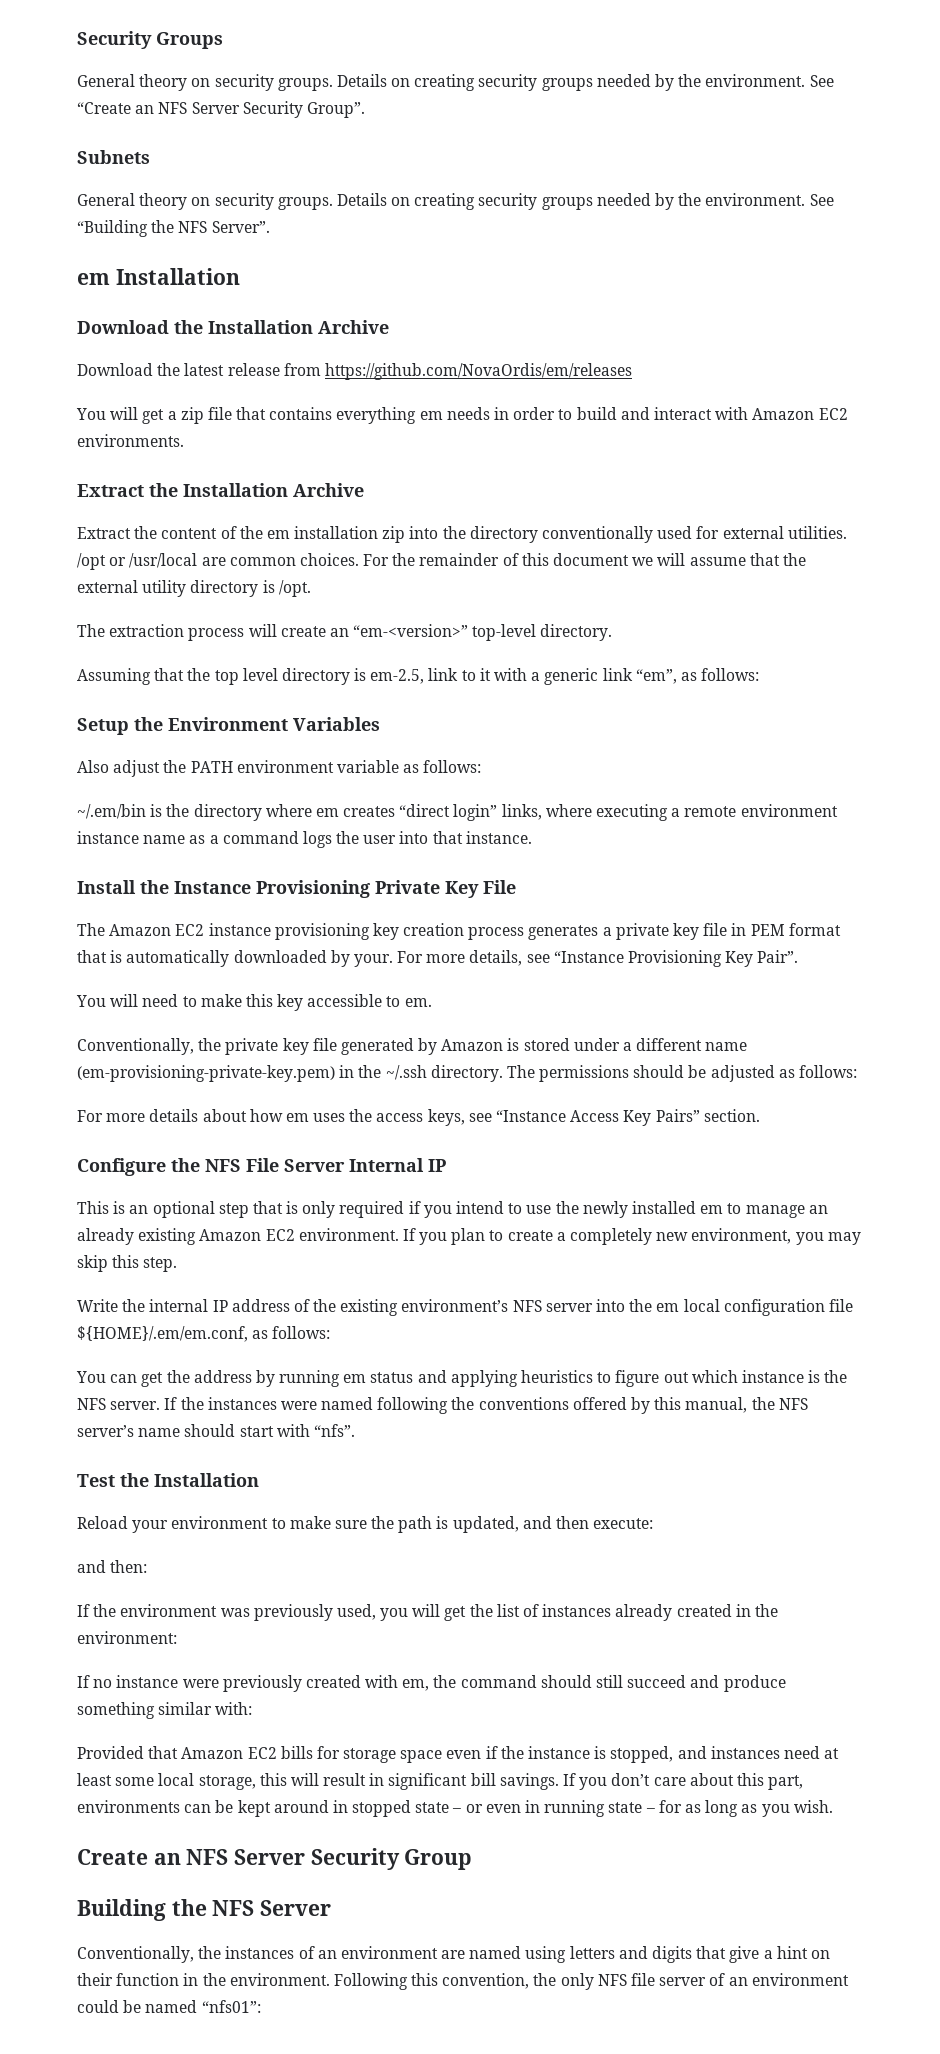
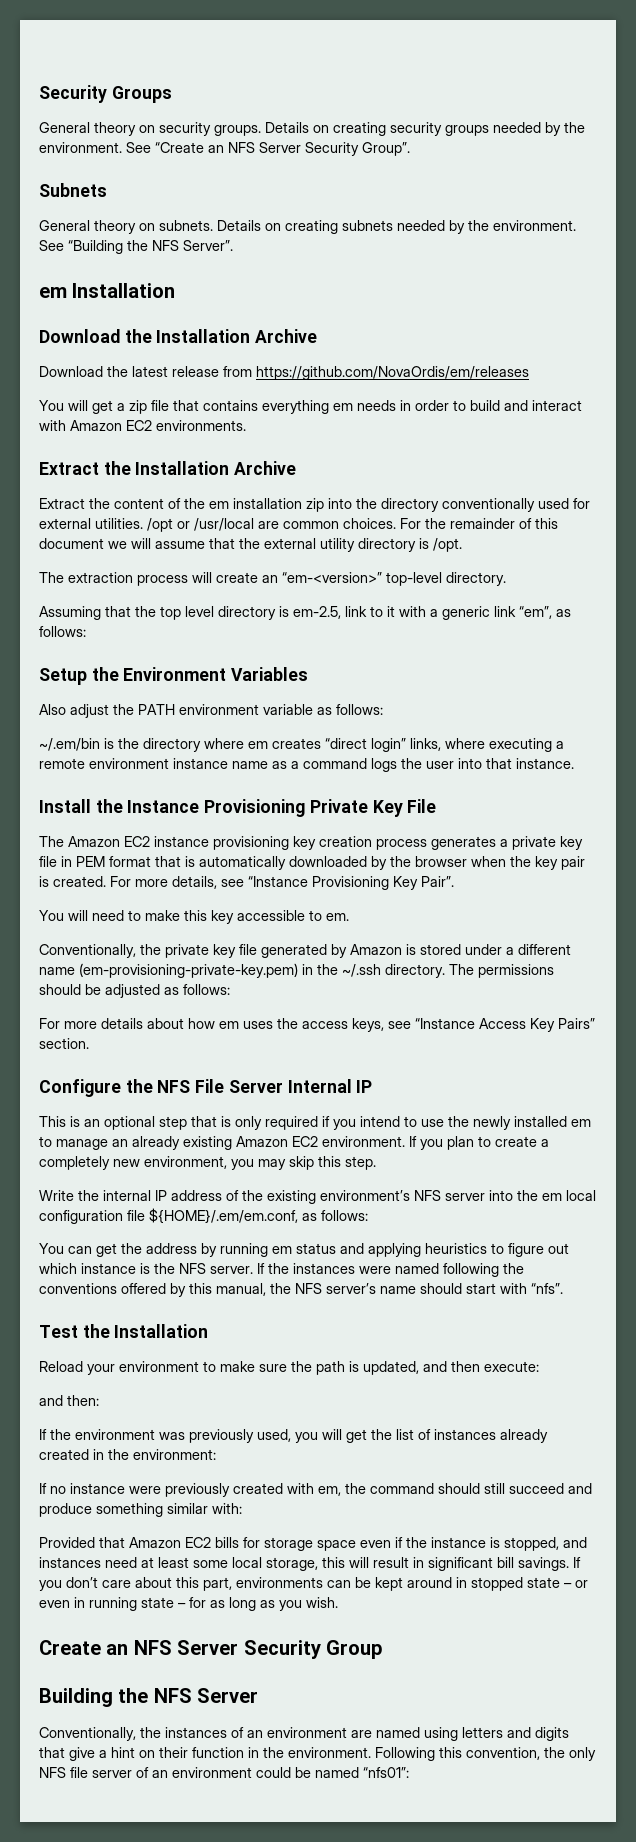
[214,193,593,210] security groups. Details on creating security groups -> [159,220,393,234] subnets. Details on creating subnets
[353,954,393,967] your. -> [390,856,585,870] [39,876,106,887] the browser when the key pair is created.

